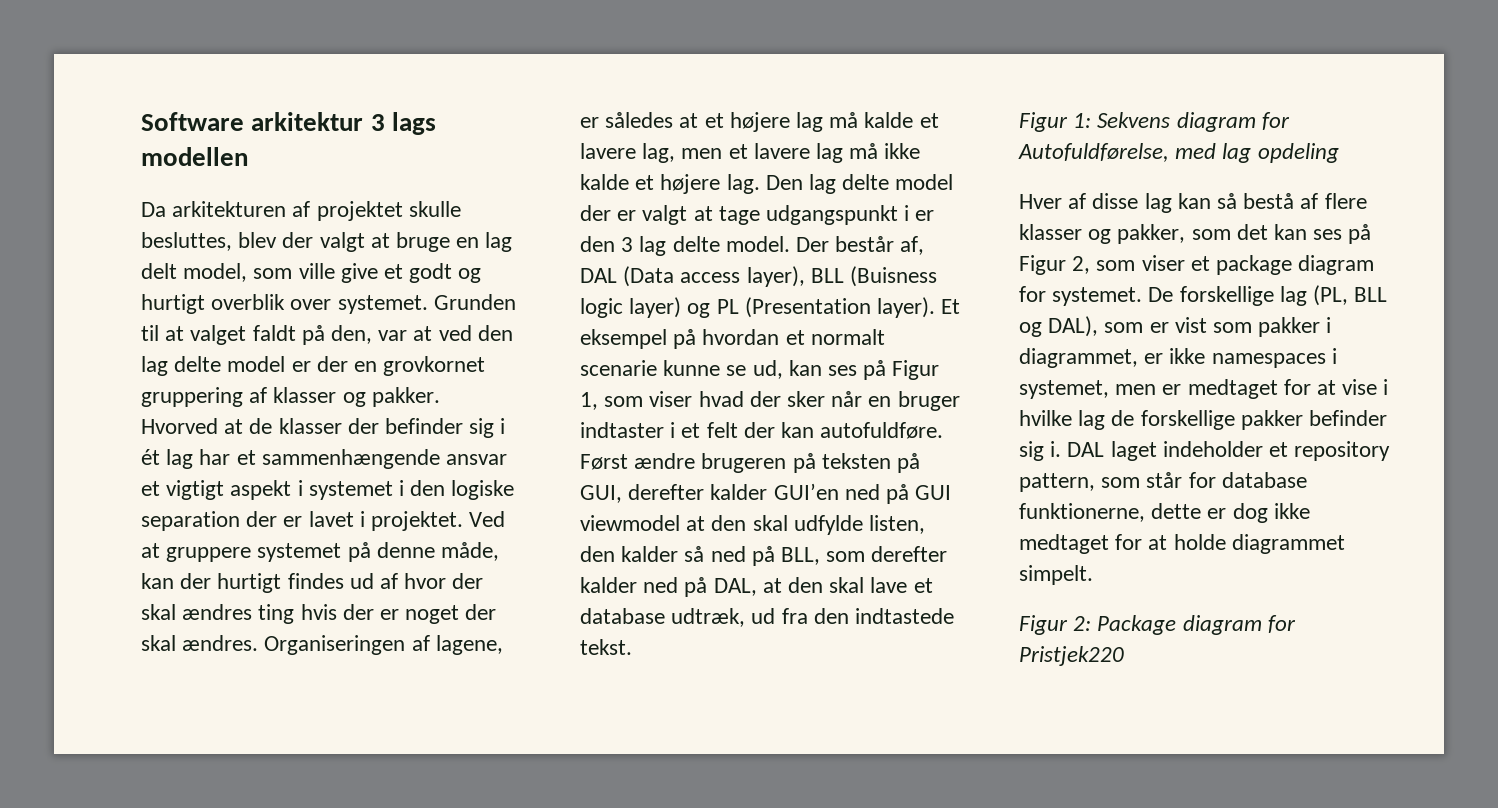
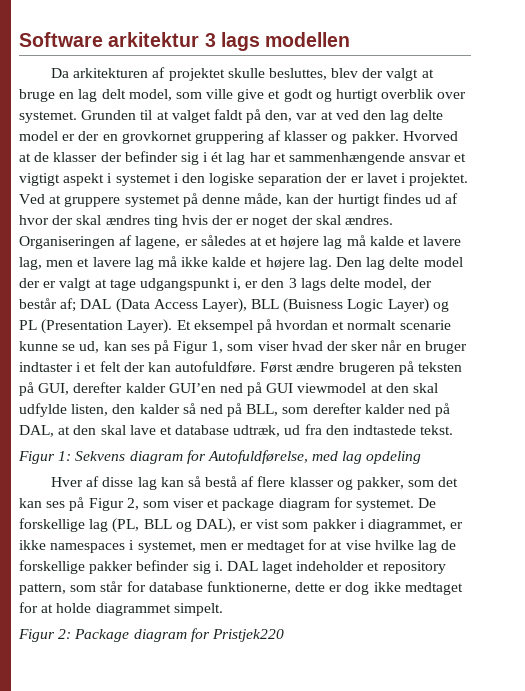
[904,205,910,221] i -> [233,278,242,290] i,
[639,236,925,256] [580,266,938,287] [580,297,682,318] lag delte model. Der består af, DAL (Data access layer), BLL (Buisness logic layer) -> [300,278,433,291] [19,298,429,313] lags delte model, der består af; DAL (Data Access Layer), BLL (Buisness Logic Layer)
[877,297,936,318] layer). -> [127,319,173,334] Layer).
[1104,322,1144,333] som -> (236, 525) none
[1383,379,1389,395] i -> (371, 545) none

